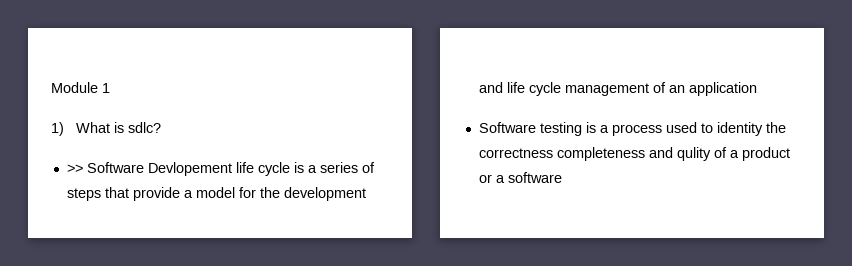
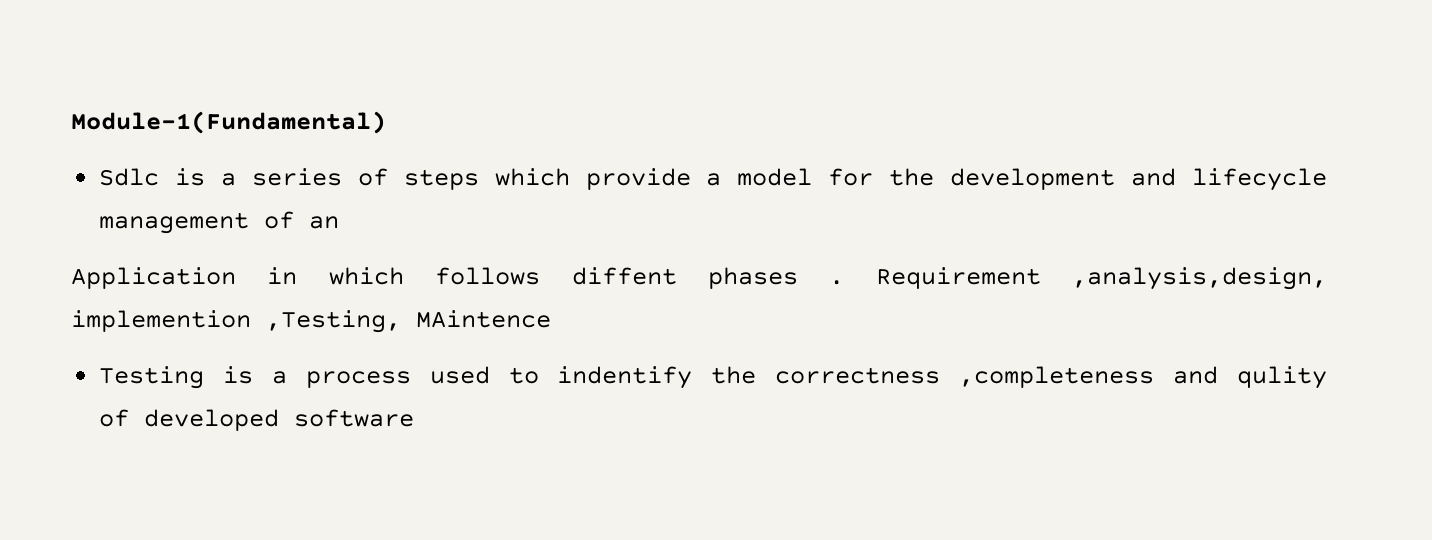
[51,82,110,93] [51,122,161,136] [66,162,290,176] Module 1 // 1) What is sdlc? // >> Software Devlopement life cycle -> [71,111,386,134] [99,168,160,186] Module–1(Fundamental) // Sdlc
[104,187,129,198] that -> [494,168,570,186] which
[506,82,561,96] life cycle -> [1191,168,1327,191] lifecycle
[688,82,757,96] [478,122,582,136] application // Software testing -> [71,267,1327,290] [71,310,551,333] [99,366,205,389] // Application in which follows diffent phases . Requirement ,analysis,design, implemention ,Testing, MAintence // Testing
[716,122,763,136] identity -> [557,366,693,389] indentify
[556,147,645,161] completeness -> [959,366,1155,388] ,completeness
[729,147,790,161] [478,174,505,183] a product or a -> [144,409,280,431] developed

